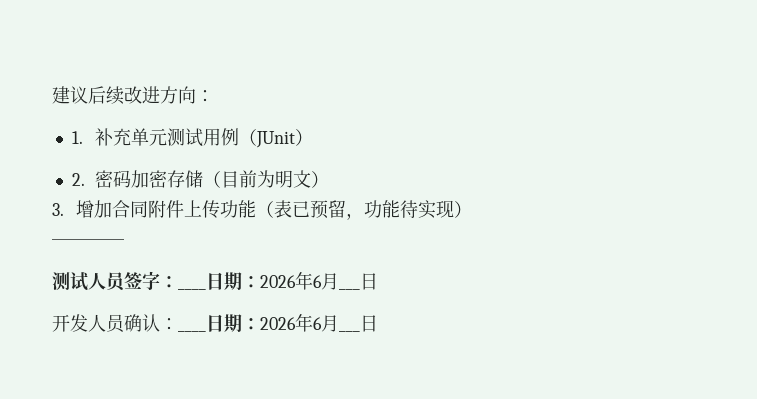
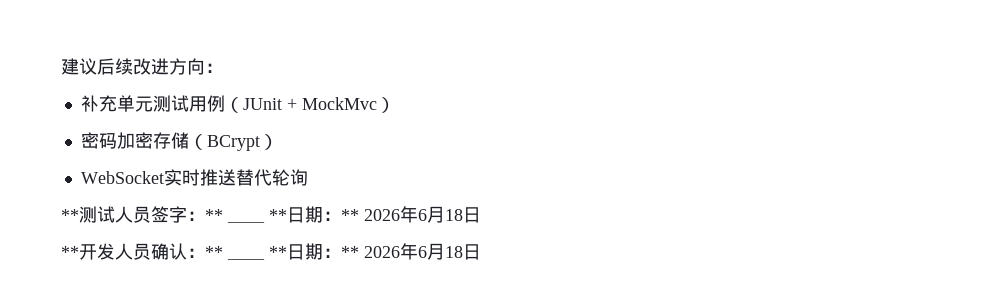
[71,131,83,144] 1. -> (223, 68) none
[295,129,314,146] [71,173,85,186] ） // 2. -> [286,97,395,113] + MockMvc） //
[221,170,330,188] [52,200,472,220] [52,239,124,246] [52,271,178,292] [178,271,360,290] 目前为明文） // 3.增加合同附件上传功能（表已预留，功能待实现） // ──── // 测试人员签字：____日期：2026年6月___ -> [206,134,278,151] [80,169,308,186] [61,206,223,223] [227,221,265,223] [269,206,463,223] BCrypt） // WebSocket实时推送替代轮询 // **测试人员签字：** ____ **日期：** 2026年6月18
(378, 281) none -> [61,246,79,258] **
[178,313,360,332] ____日期：2026年6月___ -> [205,246,223,258] [227,258,265,260] [269,243,463,260] ** ____ **日期：** 2026年6月18

